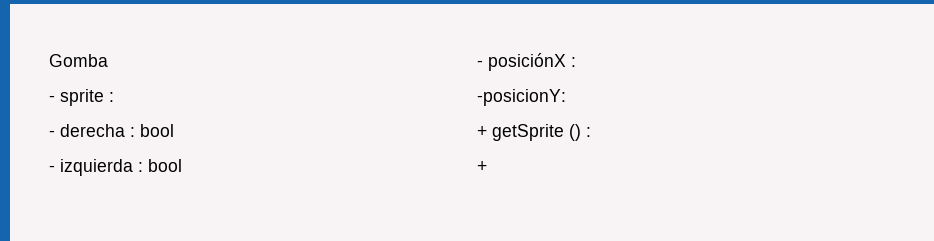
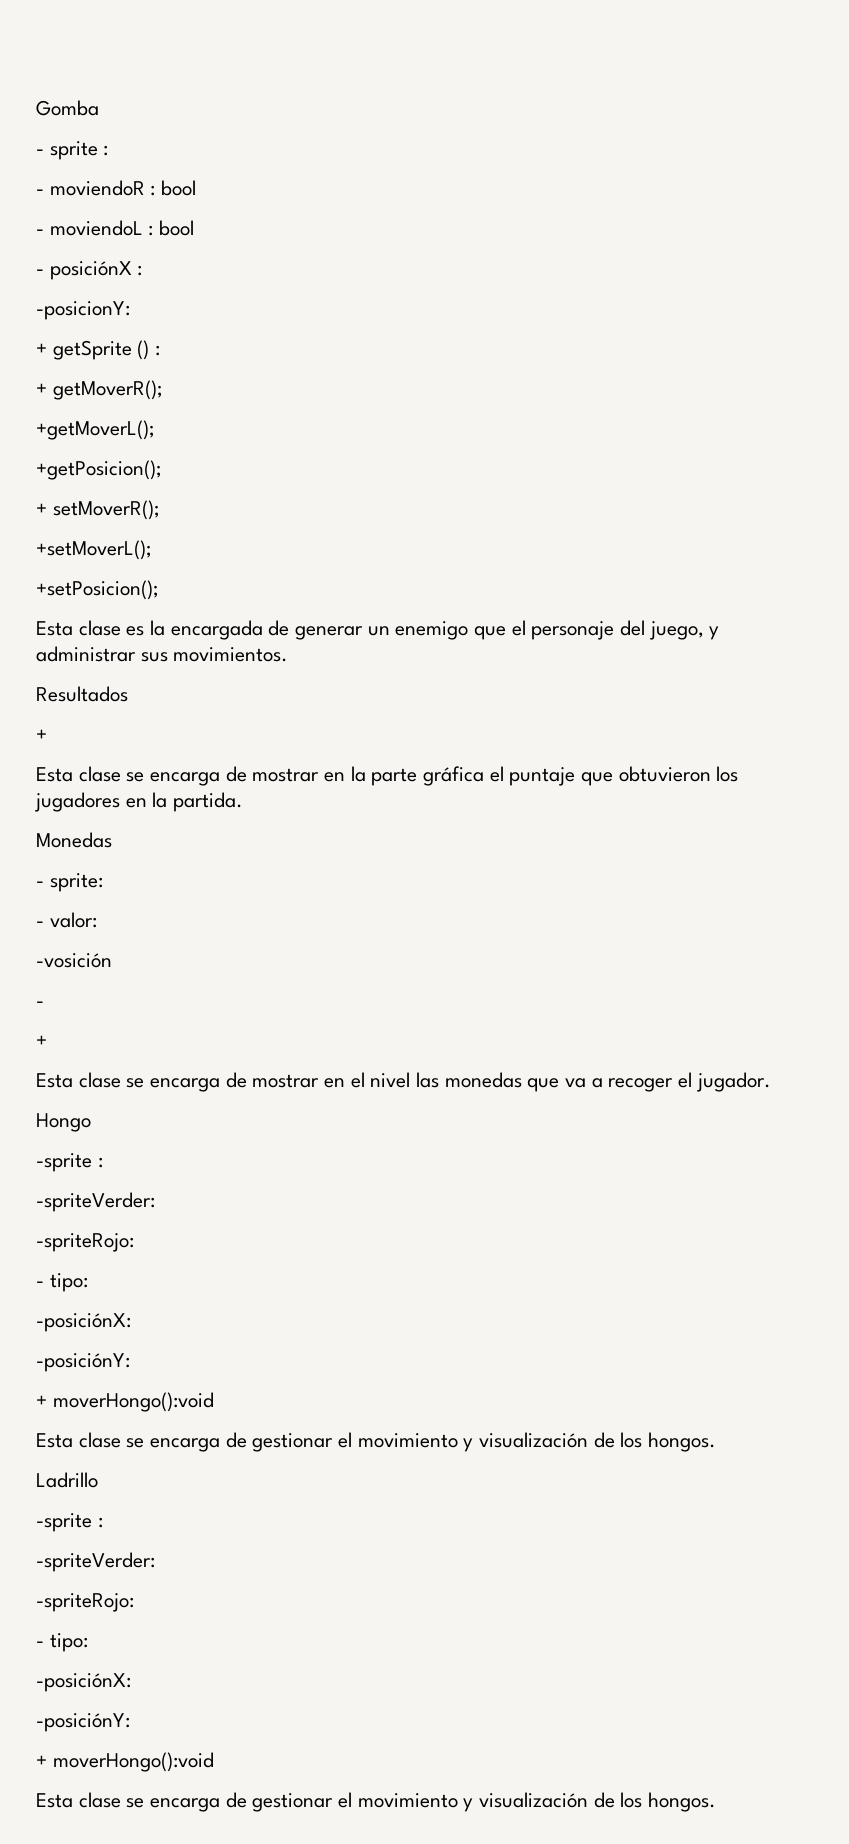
[60,124,174,137] [49,159,133,176] derecha : bool // - izquierda -> [49,180,197,196] [36,220,143,236] moviendoR : bool // - moviendoL
(487, 166) none -> [52,380,163,400] [36,420,155,440] [36,460,162,480] [36,500,160,520] [36,540,152,560] [36,580,159,600] [36,620,720,640] [36,646,289,662] [36,686,128,702] [36,729,47,741] [36,766,739,786] [34,792,244,812] [36,832,112,848] [36,873,103,892] [36,912,97,928] [36,953,112,968] [36,1001,44,1007] [36,1035,47,1047] [36,1072,771,1092] [36,1113,91,1132] [36,1153,103,1172] [36,1192,155,1212] [36,1233,134,1252] [36,1273,88,1292] [36,1313,131,1332] [36,1353,130,1372] [36,1392,214,1412] [36,1432,717,1452] [36,1472,98,1488] [36,1513,103,1532] [36,1552,155,1572] [36,1593,134,1612] [36,1633,88,1652] [36,1673,131,1692] [36,1713,130,1732] [36,1752,214,1772] [36,1792,717,1812] getMoverR(); // +getMoverL(); // +getPosicion(); // + setMoverR(); // +setMoverL(); // +setPosicion(); // Esta clase es la encargada de generar un enemigo que el personaje del juego, y administrar sus movimientos. // Resultados // + // Esta clase se encarga de mostrar en la parte gráfica el puntaje que obtuvieron los jugadores en la partida. // Monedas // - sprite: // - valor: // -vosición // - // + // Esta clase se encarga de mostrar en el nivel las monedas que va a recoger el jugador. // Hongo // -sprite : // -spriteVerder: // -spriteRojo: // - tipo: // -posiciónX: // -posiciónY: // + moverHongo():void // Esta clase se encarga de gestionar el movimiento y visualización de los hongos. // Ladrillo // -sprite : // -spriteVerder: // -spriteRojo: // - tipo: // -posiciónX: // -posiciónY: // + moverHongo():void // Esta clase se encarga de gestionar el movimiento y visualización de los hongos.

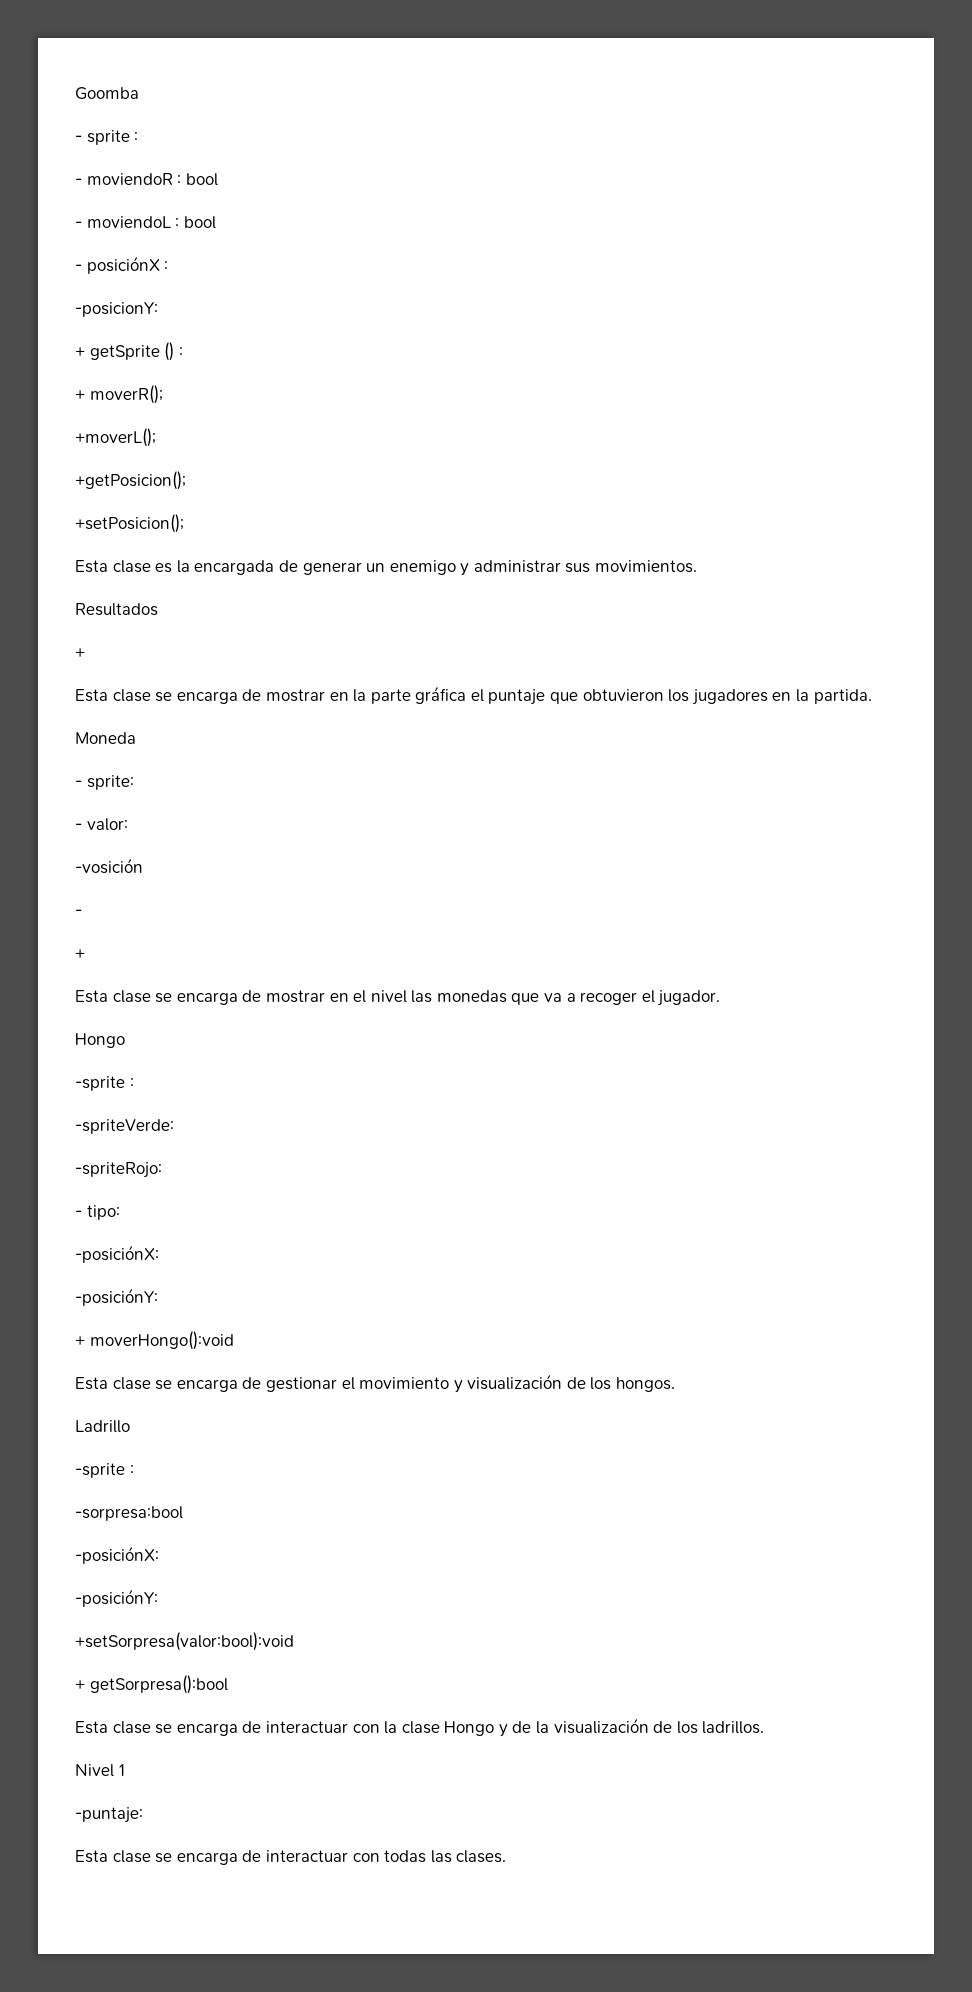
[36,100,99,116] Gomba -> [75,87,139,100] Goomba
[52,380,163,400] [36,420,155,440] getMoverR(); // +getMoverL(); -> [89,385,163,404] [75,428,156,447] moverR(); // +moverL();
[36,500,160,520] [36,540,152,560] // + setMoverR(); // +setMoverL(); -> (186, 480) none
[474,620,704,640] que el personaje del juego, -> (456, 567) none
[36,832,112,848] Monedas -> [75,732,136,744] Moneda
[36,1192,155,1212] -spriteVerder: -> [75,1119,174,1134] -spriteVerde:
[36,1552,155,1572] [36,1593,134,1612] [36,1633,88,1652] [36,1673,131,1692] [36,1713,130,1732] [36,1752,214,1772] [36,1792,717,1812] -spriteVerder: // -spriteRojo: // - tipo: // -posiciónX: // -posiciónY: // + moverHongo():void // Esta clase se encarga de gestionar el movimiento y visualización de los hongos. -> [75,1506,183,1521] [75,1546,159,1564] [75,1589,158,1607] [75,1632,294,1651] [75,1675,228,1694] [75,1718,765,1737] [75,1764,125,1777] [75,1807,143,1823] [75,1850,507,1865] -sorpresa:bool // -posiciónX: // -posiciónY: // +setSorpresa(valor:bool):void // + getSorpresa():bool // Esta clase se encarga de interactuar con la clase Hongo y de la visualización de los ladrillos. // Nivel 1 // -puntaje: // Esta clase se encarga de interactuar con todas las clases.

